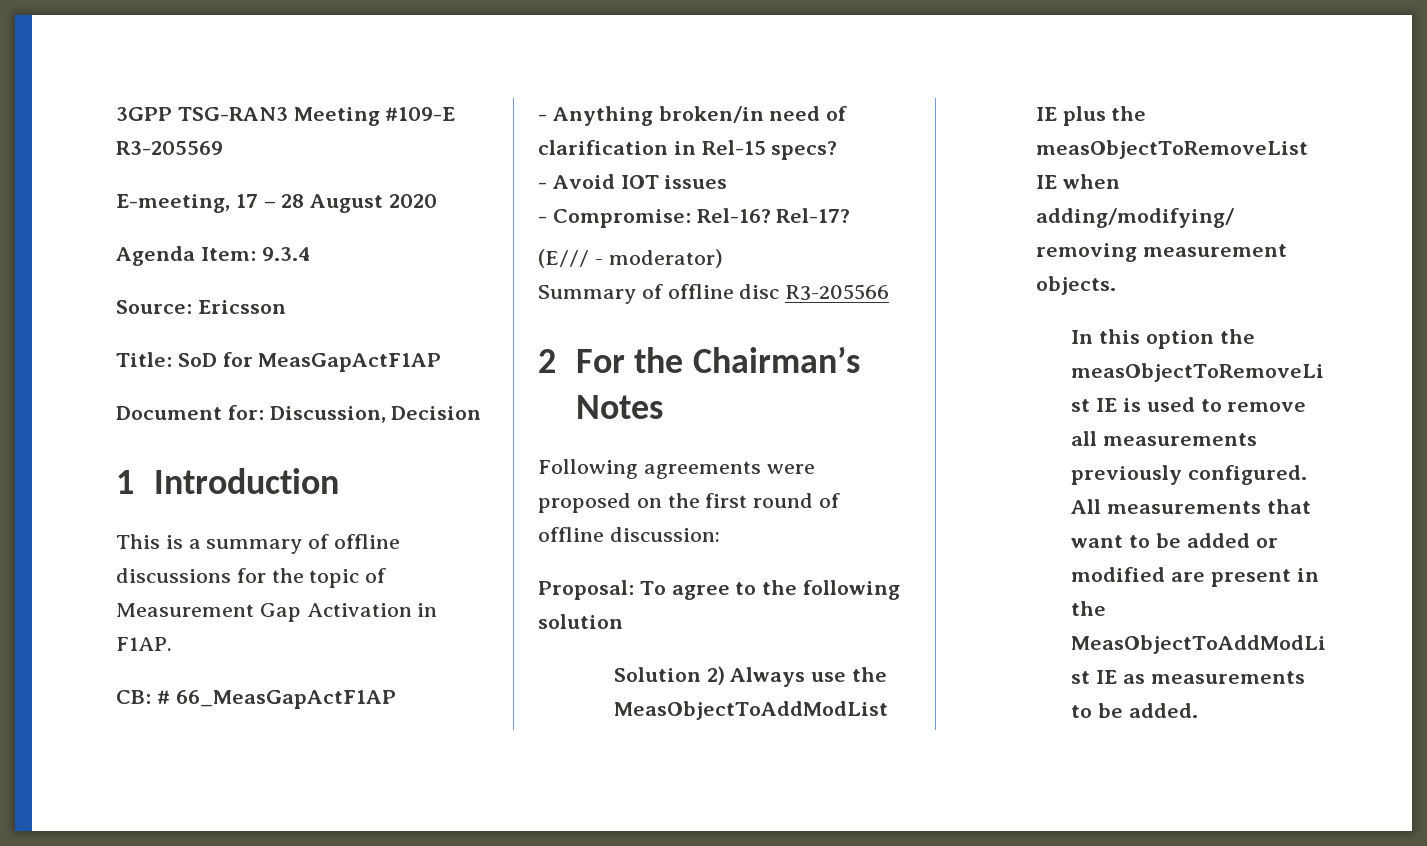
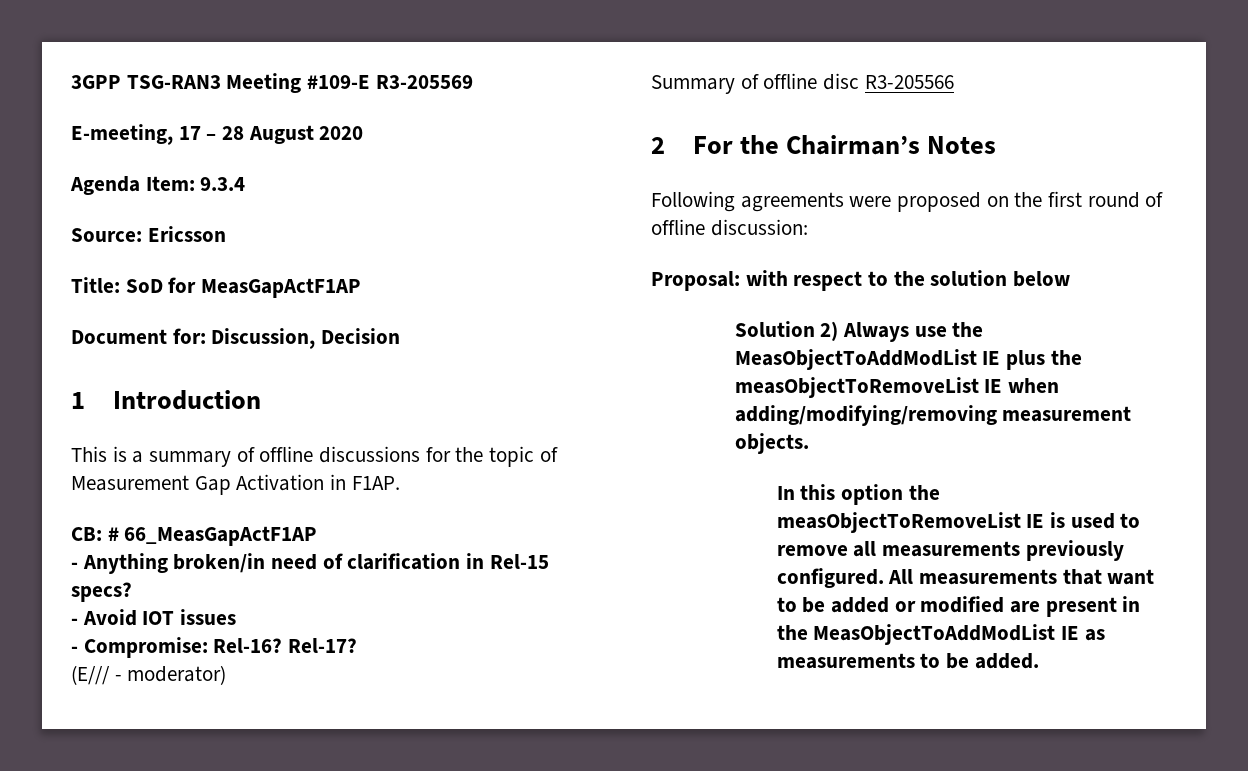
[639,581,730,600] To agree -> [745,270,863,291] with respect
[803,580,901,600] following -> (925, 278) none
(623, 621) none -> [1013,271,1071,287] below

